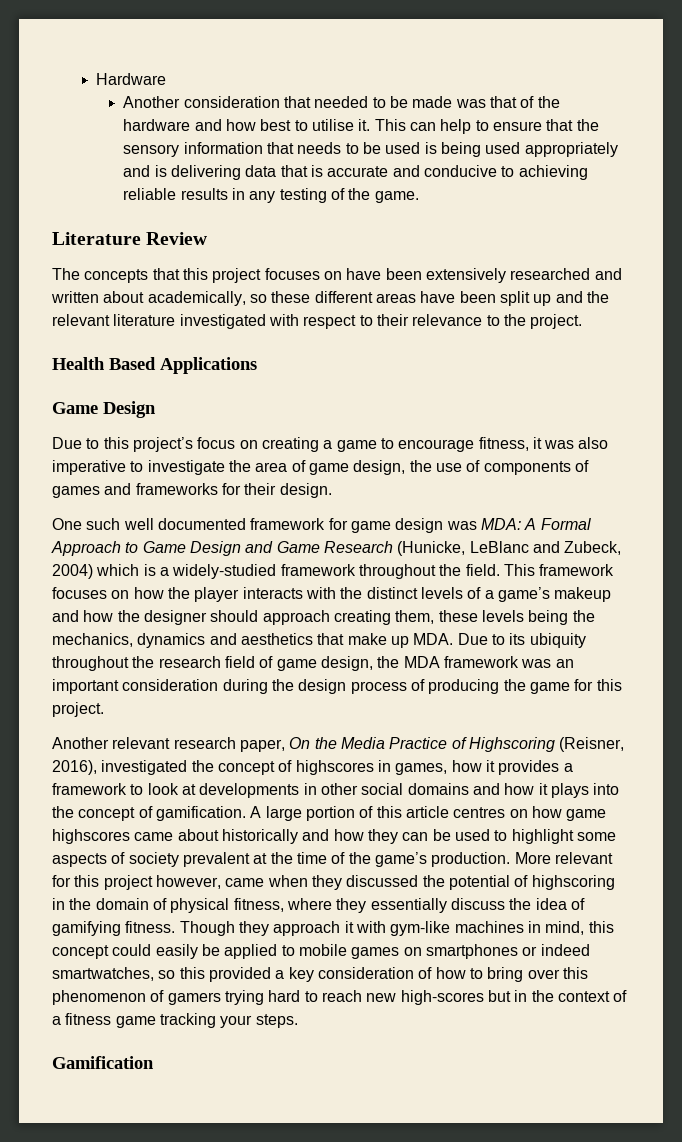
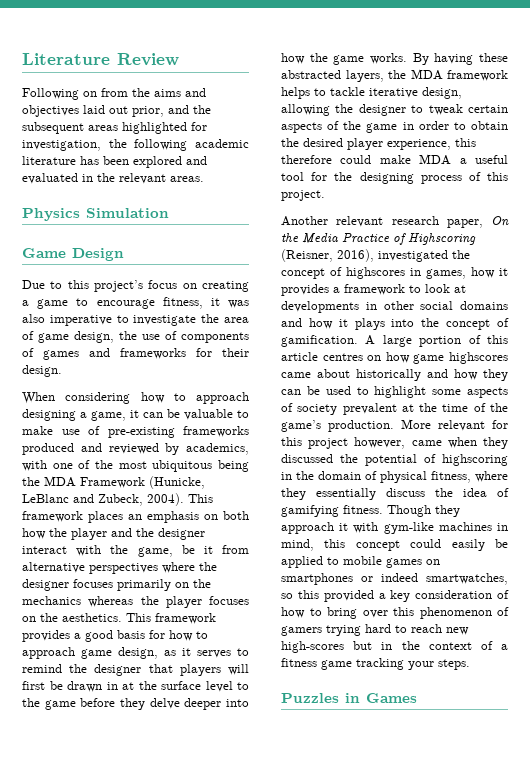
[96,73,167,85] [123,96,560,108] [123,119,599,134] [123,142,618,157] [123,165,588,180] [123,188,419,203] [52,232,208,245] [52,268,622,283] [51,291,609,306] [52,314,583,329] [52,357,257,374] Hardware // Another consideration that needed to be made was that of the hardware and how best to utilise it. This can help to ensure that the sensory information that needs to be used is being used appropriately and is delivering data that is accurate and conducive to achieving reliable results in any testing of the game. // Literature Review // The concepts that this project focuses on have been extensively researched and written about academically, so these different areas have been split up and the relevant literature investigated with respect to their relevance to the project. // Health Based Applications -> [22,53,179,66] [22,88,206,100] [22,105,211,117] [22,122,207,134] [22,139,249,151] [22,156,207,168] [22,173,204,184] [22,208,169,221] Literature Review // Following on from the aims and objectives laid out prior, and the subsequent areas highlighted for investigation, the following academic literature has been explored and evaluated in the relevant areas. // Physics Simulation
[52,518,591,533] [51,541,622,556] [52,564,615,579] [52,587,612,602] [52,610,595,625] [52,633,586,648] [52,656,574,671] [52,679,594,694] One such well documented framework for game design was MDA: A Formal Approach to Game Design and Game Research (Hunicke, LeBlanc and Zubeck, 2004) which is a widely-studied framework throughout the field. This framework focuses on how the player interacts with the distinct levels of a game’s makeup and how the designer should approach creating them, these levels being the mechanics, dynamics and aesthetics that make up MDA. Due to its ubiquity throughout the research field of game design, the MDA framework was an important consideration during the design process of producing the game for -> [22,392,249,404] [22,409,249,421] [22,426,249,438] [22,443,249,455] [22,460,249,472] [22,476,205,489] [22,493,213,506] [22,511,249,523] [22,528,205,540] [22,545,249,557] [22,562,217,574] [22,579,211,591] [22,596,249,608] [22,613,216,624] [22,630,208,642] [22,647,249,659] [22,664,249,676] [22,681,249,692] [22,698,249,710] [281,53,508,65] [281,69,508,82] [281,87,462,99] [281,104,508,116] [281,121,508,133] [281,138,476,150] [281,154,508,165] [281,172,481,184] When considering how to approach designing a game, it can be valuable to make use of pre-existing frameworks produced and reviewed by academics, with one of the most ubiquitous being the MDA Framework (Hunicke, LeBlanc and Zubeck, 2004). This framework places an emphasis on both how the player and the designer interact with the game, be it from alternative perspectives where the designer focuses primarily on the mechanics whereas the player focuses on the aesthetics. This framework provides a good basis for how to approach game design, as it serves to remind the designer that players will first be drawn in at the surface level to the game before they delve deeper into how the game works. By having these abstracted layers, the MDA framework helps to tackle iterative design, allowing the designer to tweak certain aspects of the game in order to obtain the desired player experience, this therefore could make MDA a useful tool for the designing process of
[52,1056,154,1069] Gamification -> [281,693,417,703] Puzzles in Games

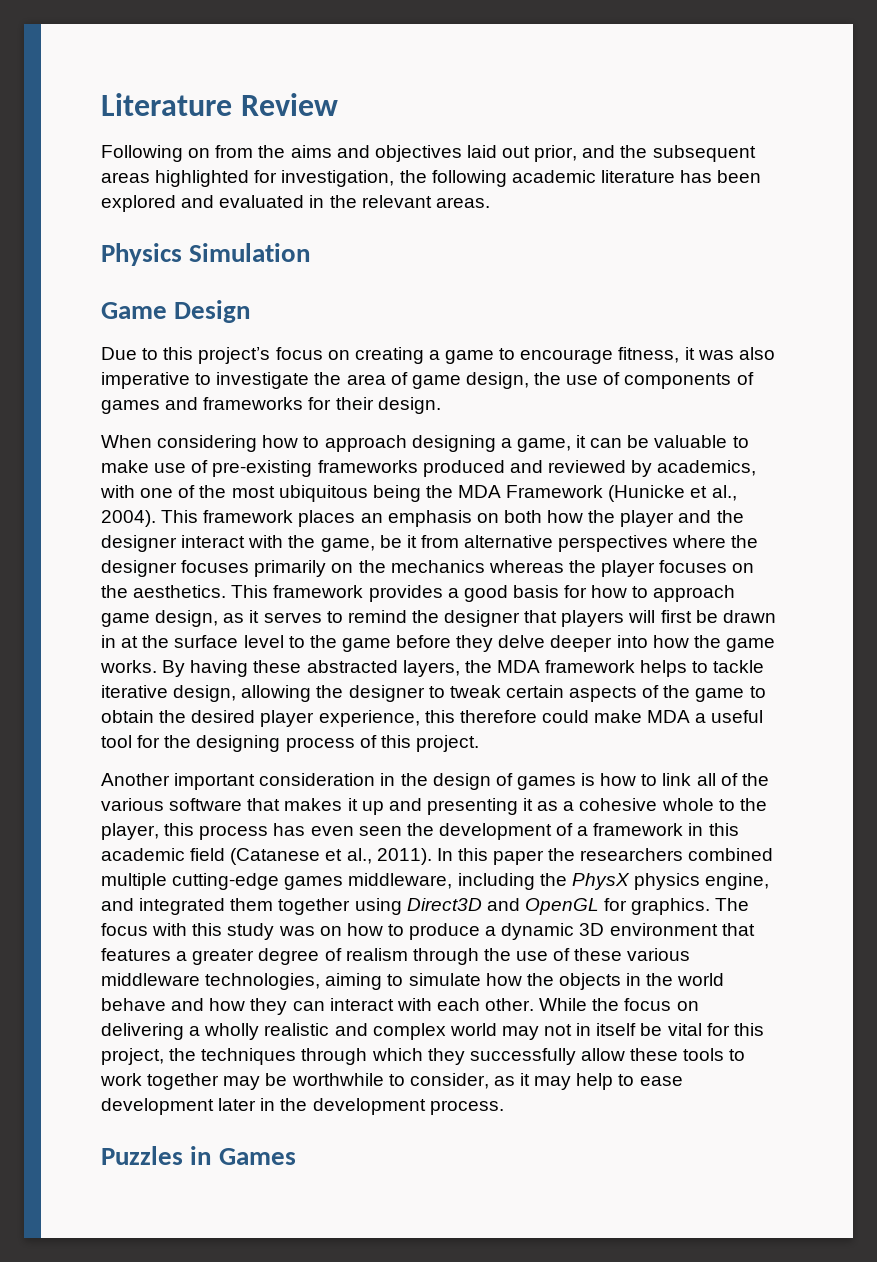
[149,476,205,489] [22,494,143,506] (Hunicke, LeBlanc and Zubeck, -> [608,485,737,502] (Hunicke et al.,
[402,121,449,130] in order -> (745, 695) none
[336,216,509,228] [281,233,476,245] [281,249,470,262] [281,267,508,279] [281,284,466,296] [281,301,508,313] [281,318,509,330] [281,335,508,347] [281,352,508,364] [281,369,508,381] [281,386,508,398] [281,403,508,415] [281,419,508,432] [281,437,508,449] [281,454,508,466] [281,471,508,483] [281,488,509,500] [281,505,460,517] [281,522,508,534] [281,539,508,551] [281,556,440,568] [281,573,508,585] [281,590,509,602] [281,607,509,619] [281,624,469,636] [281,641,508,653] [281,658,470,670] relevant research paper, On the Media Practice of Highscoring (Reisner, 2016), investigated the concept of highscores in games, how it provides a framework to look at developments in other social domains and how it plays into the concept of gamification. A large portion of this article centres on how game highscores came about historically and how they can be used to highlight some aspects of society prevalent at the time of the game’s production. More relevant for this project however, came when they discussed the potential of highscoring in the domain of physical fitness, where they essentially discuss the idea of gamifying fitness. Though they approach it with gym-like machines in mind, this concept could easily be applied to mobile games on smartphones or indeed smartwatches, so this provided a key consideration of how to bring over this phenomenon of gamers trying hard to reach new high-scores but in the context of a fitness game tracking your steps. -> [174,773,769,790] [101,798,767,815] [101,823,739,840] [101,848,774,865] [101,873,770,890] [101,898,750,915] [101,923,755,940] [101,948,691,965] [101,973,725,990] [101,998,699,1015] [101,1023,764,1040] [101,1048,746,1065] [100,1073,683,1090] [101,1098,504,1115] important consideration in the design of games is how to link all of the various software that makes it up and presenting it as a cohesive whole to the player, this process has even seen the development of a framework in this academic field (Catanese et al., 2011). In this paper the researchers combined multiple cutting-edge games middleware, including the PhysX physics engine, and integrated them together using Direct3D and OpenGL for graphics. The focus with this study was on how to produce a dynamic 3D environment that features a greater degree of realism through the use of these various middleware technologies, aiming to simulate how the objects in the world behave and how they can interact with each other. While the focus on delivering a wholly realistic and complex world may not in itself be vital for this project, the techniques through which they successfully allow these tools to work together may be worthwhile to consider, as it may help to ease development later in the development process.

